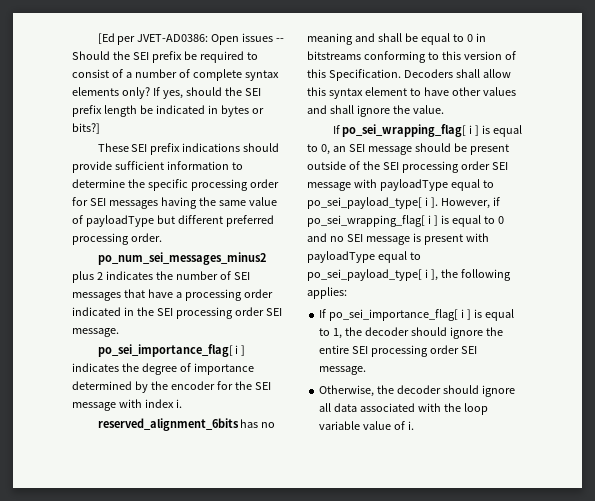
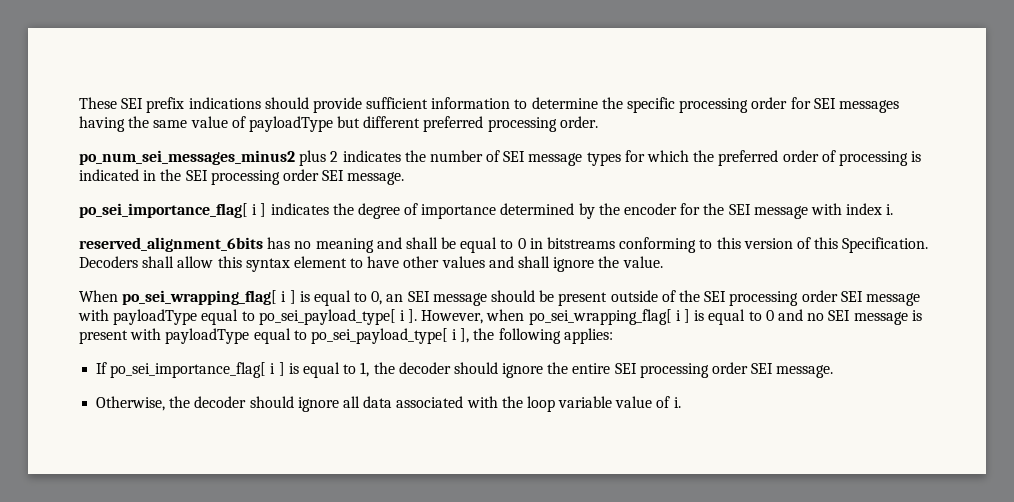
[97,33,285,45] [72,51,258,63] [72,69,279,81] [72,87,261,99] [72,105,264,117] [72,123,100,134] [Ed per JVET-AD0386: Open issues -- Should the SEI prefix be required to consist of a number of complete syntax elements only? If yes, should the SEI prefix length be indicated in bytes or bits?] // -> (79, 103) none
[72,289,273,301] messages that have a processing order -> [528,150,922,166] message types for which the preferred order of processing is
[332,125,340,134] If -> [79,290,118,302] When
[492,197,500,206] if -> [486,309,525,321] when

